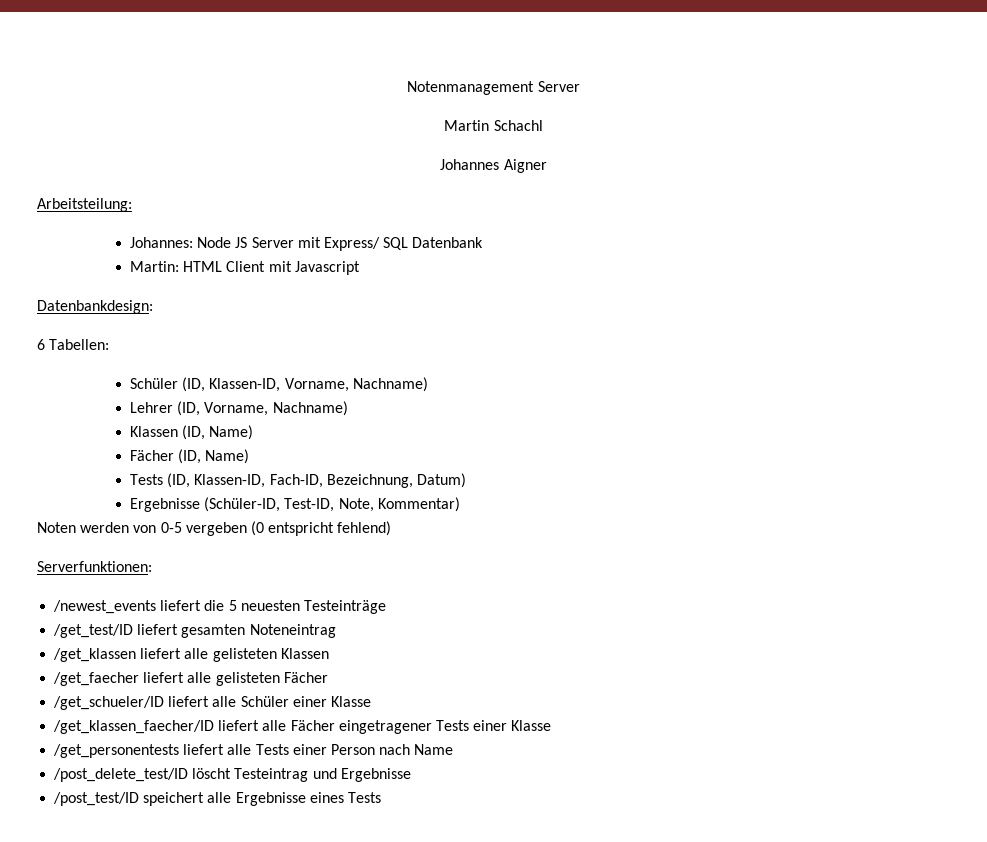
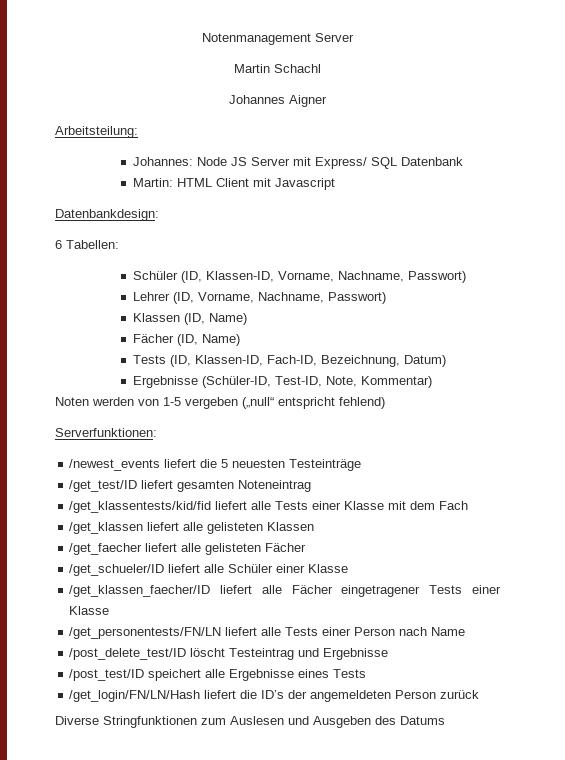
[352,377,428,392] Nachname) -> [338,271,467,283] Nachname, Passwort)
[272,401,348,416] Nachname) -> [258,292,387,304] Nachname, Passwort)
[160,521,264,536] 0-5 vergeben (0 -> [163,397,274,409] 1-5 vergeben („null“
(336, 631) none -> [69,501,469,513] // /get_klassentests/kid/fid liefert alle Tests einer Klasse mit dem Fach
[53,744,180,758] /get_personentests -> [69,627,222,639] /get_personentests/FN/LN
(381, 797) none -> [69,690,480,702] [55,716,445,728] // /get_login/FN/LN/Hash liefert die ID’s der angemeldeten Person zurück // Diverse Stringfunktionen zum Auslesen und Ausgeben des Datums

